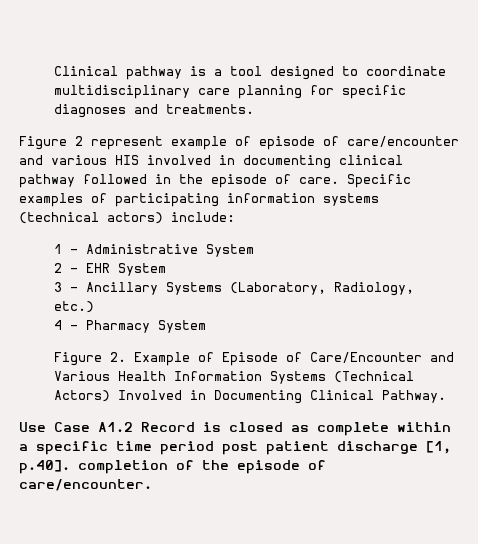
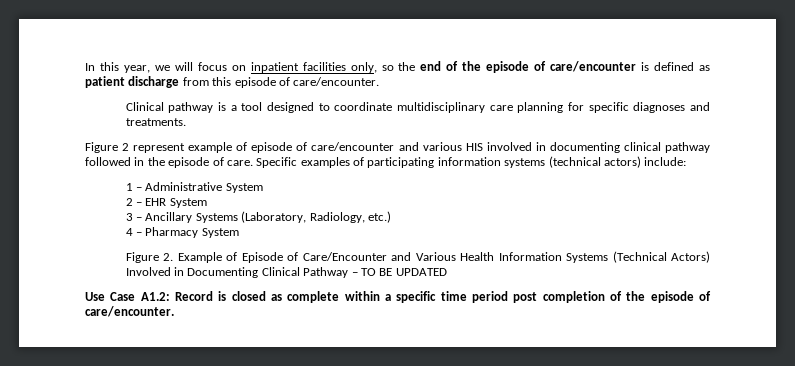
(54, 71) none -> [85,61,710,73] [85,76,380,88] In this year, we will focus on inpatient facilities only, so the end of the episode of care/encounter is defined as patient discharge from this episode of care/encounter. //
[382,390,447,403] Pathway. -> [303,267,447,278] Pathway – TO BE UPDATED
[98,422,133,432] A1.2 -> [140,292,170,301] A1.2:
[266,441,451,455] [19,460,70,474] patient discharge [1, p.40]. -> (538, 297) none

